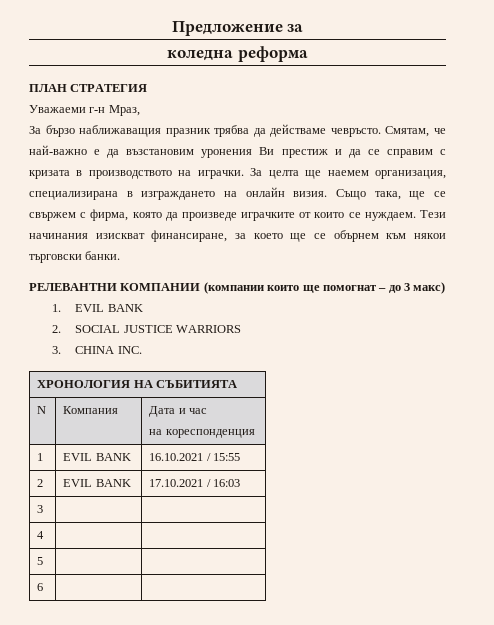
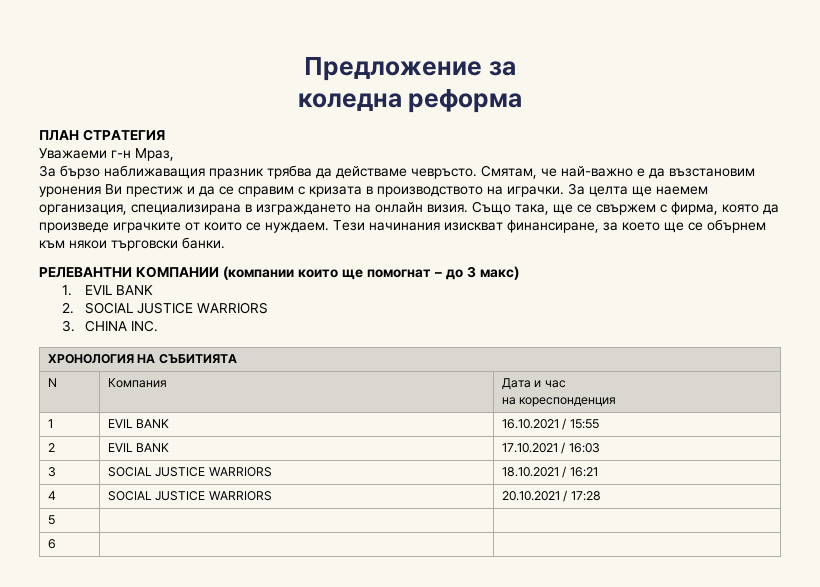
[37,531,45,539] | // 4 | | -> [108,467,272,477] [502,466,598,478] [48,491,57,500] [108,491,272,501] [502,490,601,502] SOCIAL JUSTICE WARRIORS | 18.10.2021 / 16:21 // 4 | SOCIAL JUSTICE WARRIORS | 20.10.2021 / 17:28

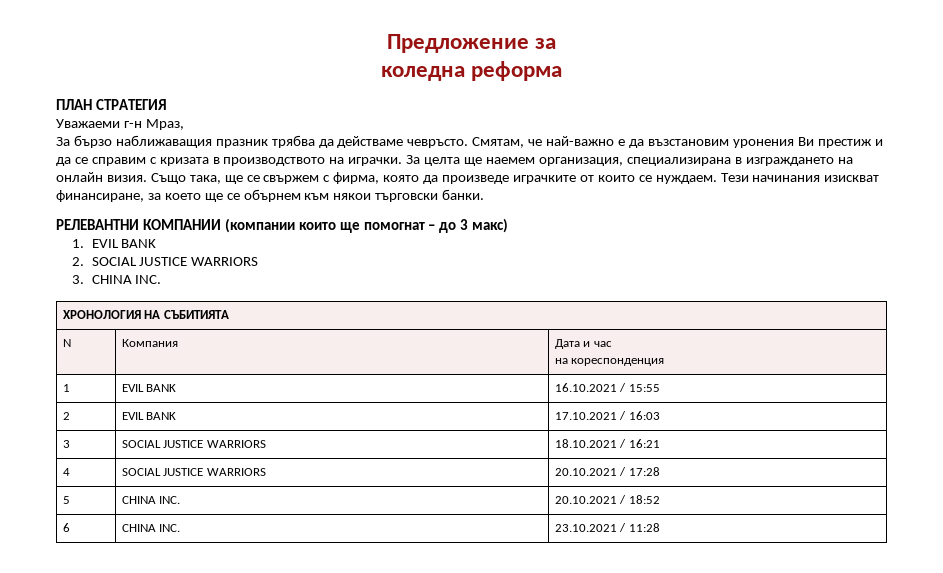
[48,539,57,549] | // 6 | | -> [121,496,181,504] [554,495,660,504] [62,523,70,532] [121,524,181,532] [554,523,660,532] CHINA INC. | 20.10.2021 / 18:52 // 6 | CHINA INC. | 23.10.2021 / 11:28

